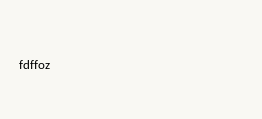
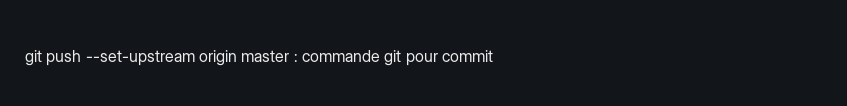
[19,60,50,69] fdffoz -> [25,50,493,66] git push --set-upstream origin master : commande git pour commit

